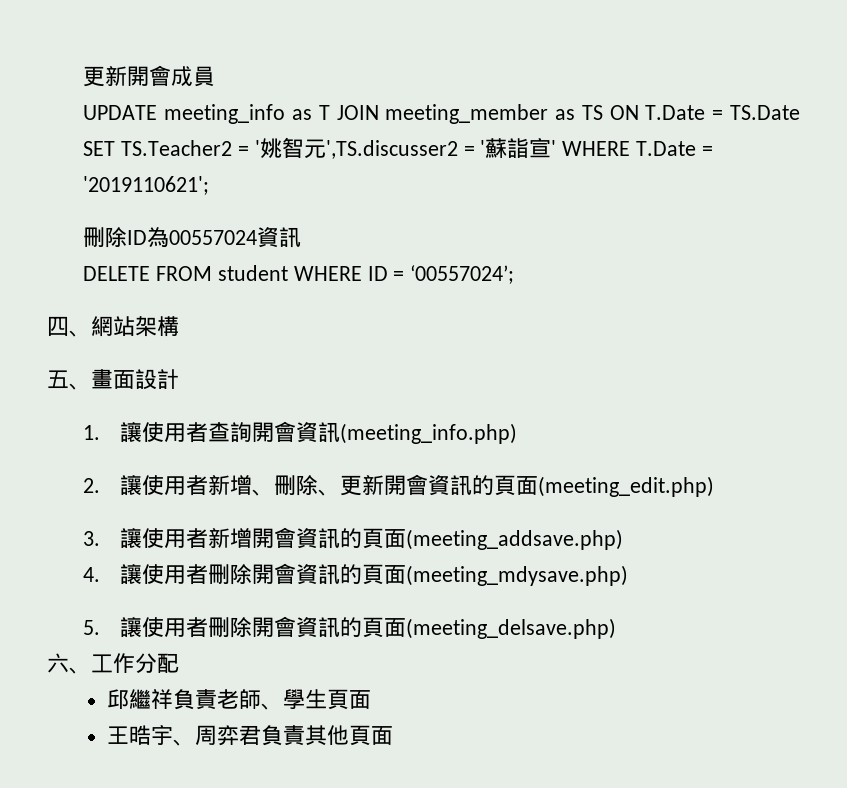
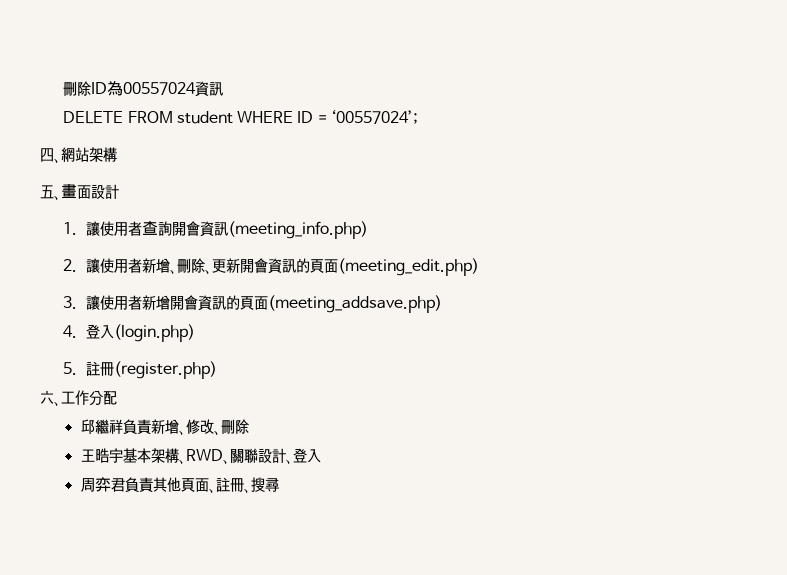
[83,65,216,87] [83,104,801,124] [83,137,713,159] [83,176,210,195] 更新開會成員 // UPDATE meeting_info as T JOIN meeting_member as TS ON T.Date = TS.Date SET TS.Teacher2 = '姚智元',TS.discusser2 = '蘇詣宣' WHERE T.Date = '2019110621'; // -> (63, 88) none
[119,563,628,586] [83,616,616,639] 讓使用者刪除開會資訊的頁面(meeting_mdysave.php) // 5.讓使用者刪除開會資訊的頁面(meeting_delsave.php) -> [86,324,196,342] [63,361,218,379] 登入(login.php) // 5.註冊(register.php)
[217,689,372,710] [107,725,196,746] 老師、學生頁面 // 王晧宇、 -> [150,419,249,435] [80,448,321,464] 新增、修改、刪除 // 王晧宇基本架構、RWD、關聯設計、登入 //
(394, 735) none -> [208,477,279,493] 、註冊、搜尋

